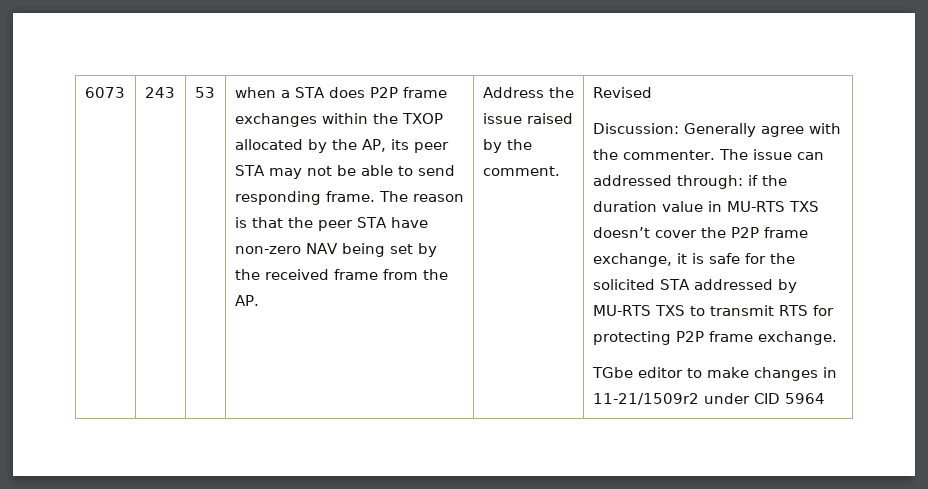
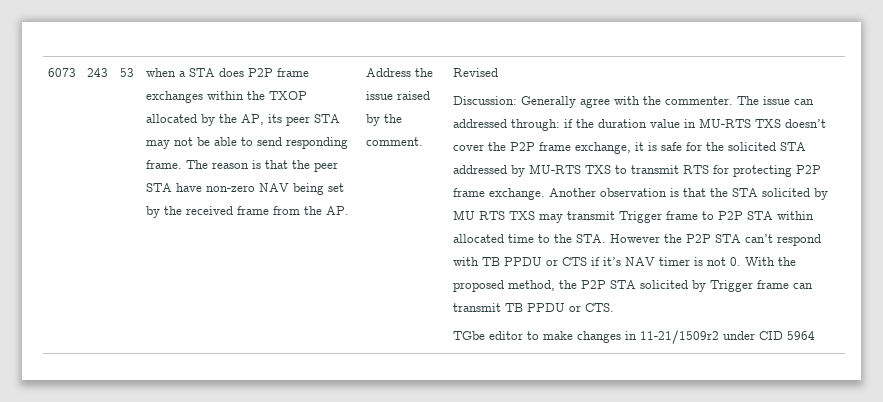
(837, 338) none -> [549,188,829,200] [453,210,815,223] [453,234,822,246] [453,257,797,266] [453,280,814,292] [453,303,615,312] Another observation is that the STA solicited by MU RTS TXS may transmit Trigger frame to P2P STA within allocated time to the STA. However the P2P STA can’t respond with TB PPDU or CTS if it’s NAV timer is not 0. With the proposed method, the P2P STA solicited by Trigger frame can transmit TB PPDU or CTS.

